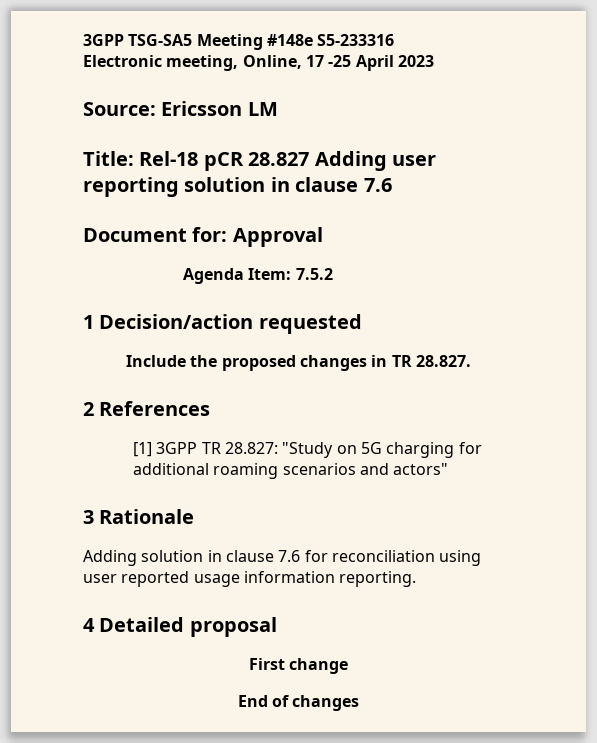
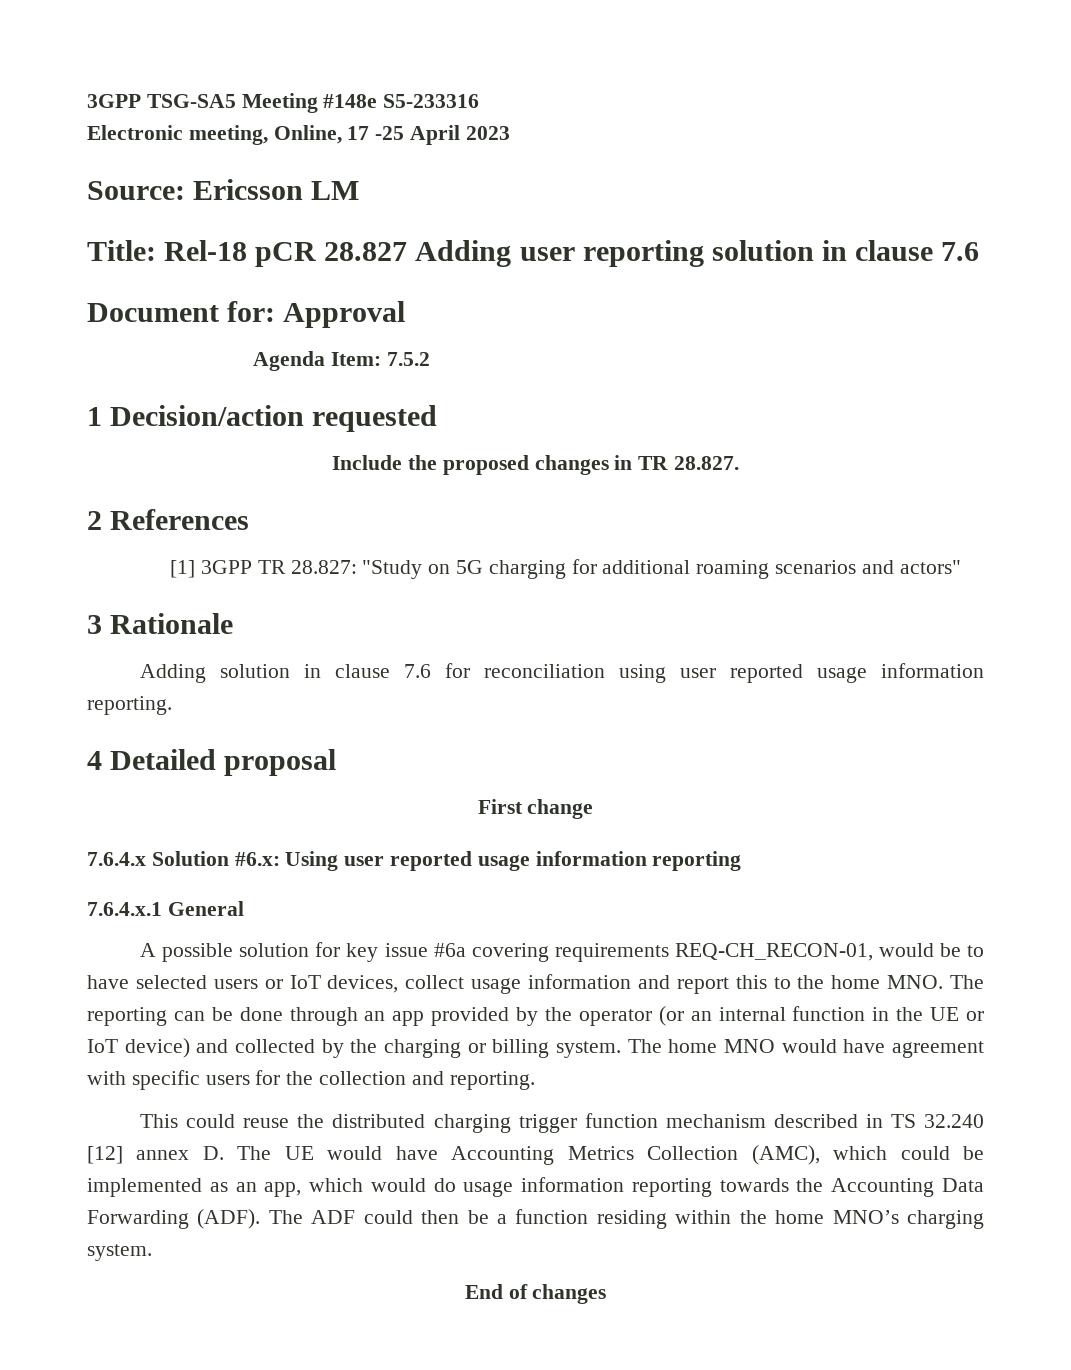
(349, 666) none -> [87,851,742,871] [87,901,244,916] [140,942,984,962] [87,974,984,994] [87,1006,985,1026] [87,1038,984,1058] [87,1070,535,1090] [140,1113,984,1133] [87,1145,984,1165] [87,1177,984,1197] [87,1209,985,1229] [87,1244,152,1261] // 7.6.4.x Solution #6.x: Using user reported usage information reporting // 7.6.4.x.1 General // A possible solution for key issue #6a covering requirements REQ-CH_RECON-01, would be to have selected users or IoT devices, collect usage information and report this to the home MNO. The reporting can be done through an app provided by the operator (or an internal function in the UE or IoT device) and collected by the charging or billing system. The home MNO would have agreement with specific users for the collection and reporting. // This could reuse the distributed charging trigger function mechanism described in TS 32.240 [12] annex D. The UE would have Accounting Metrics Collection (AMC), which could be implemented as an app, which would do usage information reporting towards the Accounting Data Forwarding (ADF). The ADF could then be a function residing within the home MNO’s charging system.

